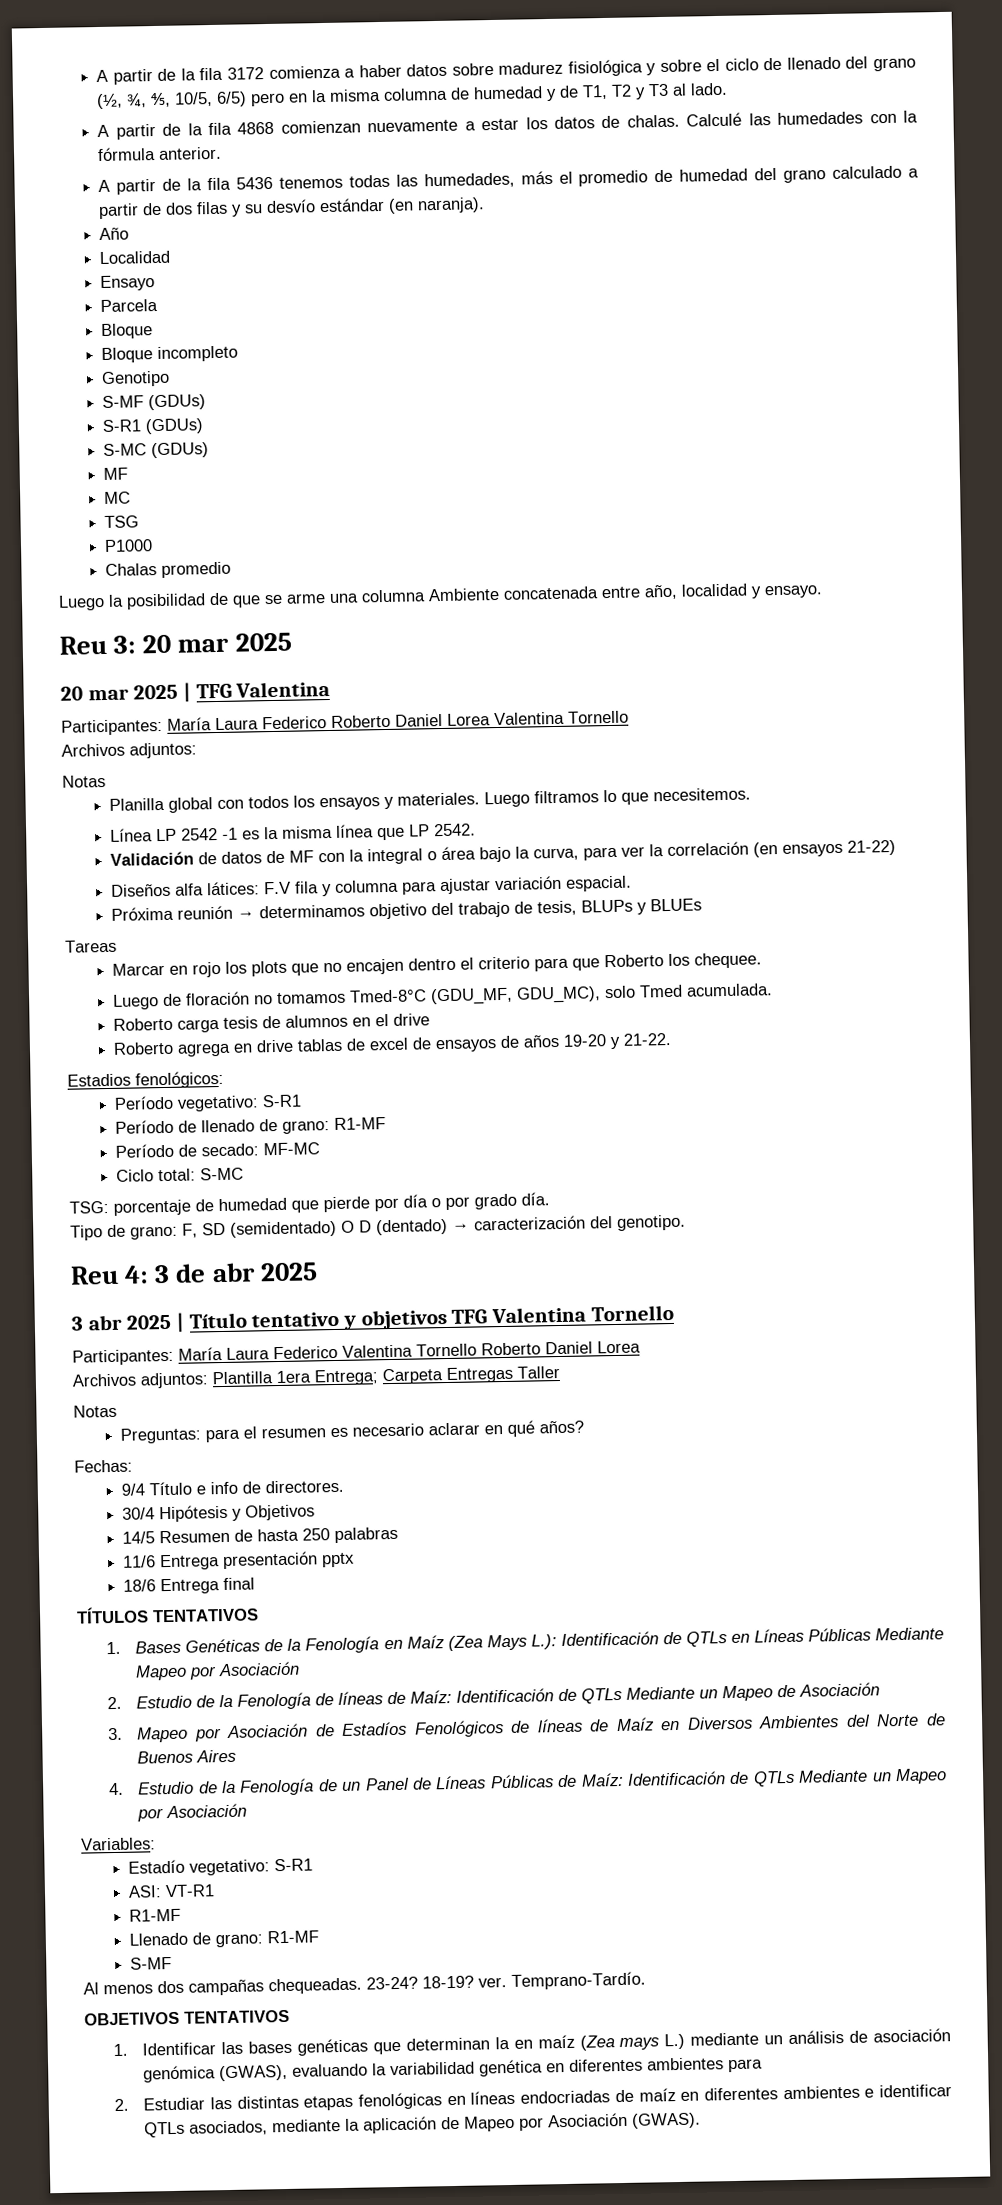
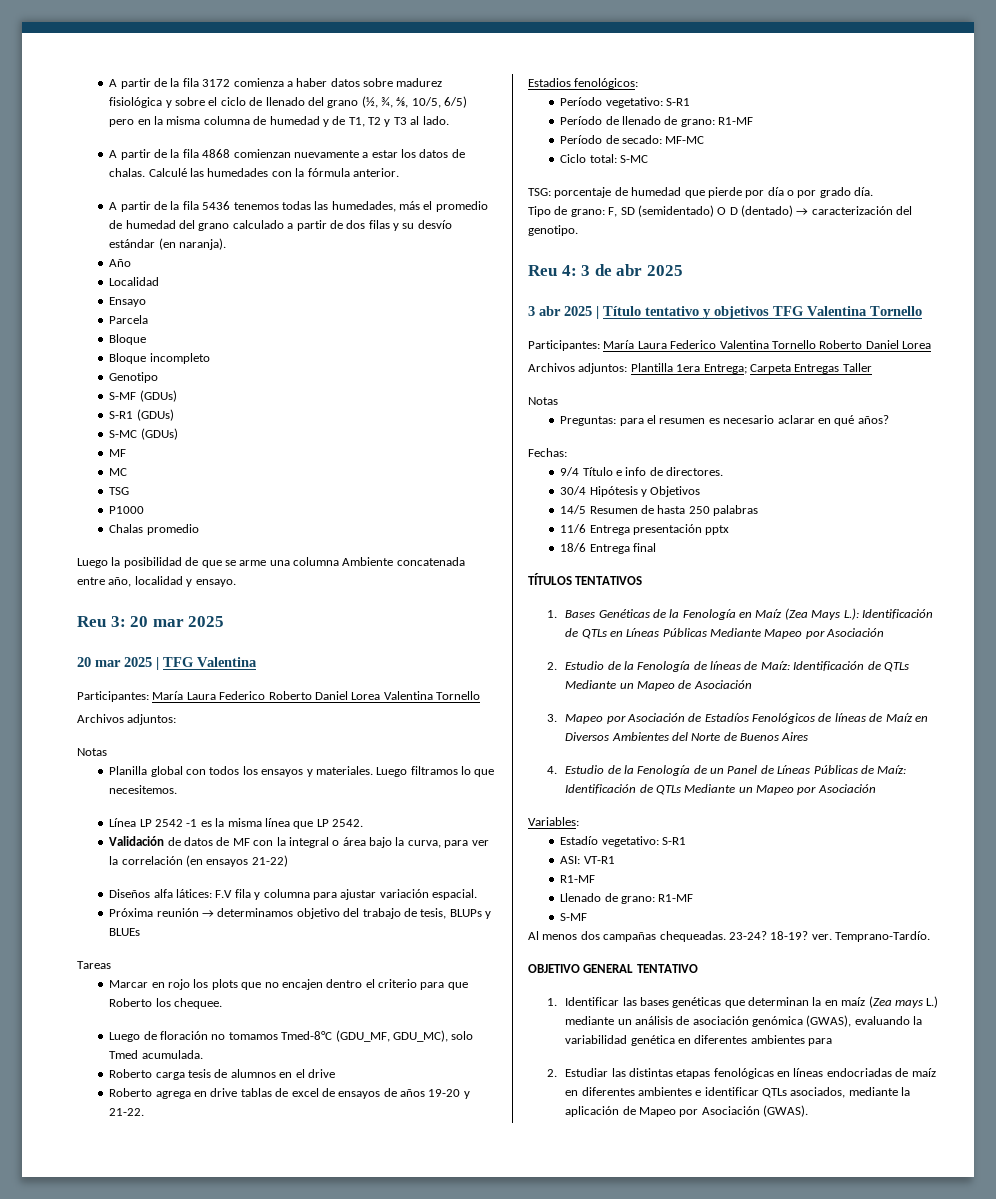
[84,2009,290,2026] OBJETIVOS TENTATIVOS -> [528,964,698,973] OBJETIVO GENERAL TENTATIVO

